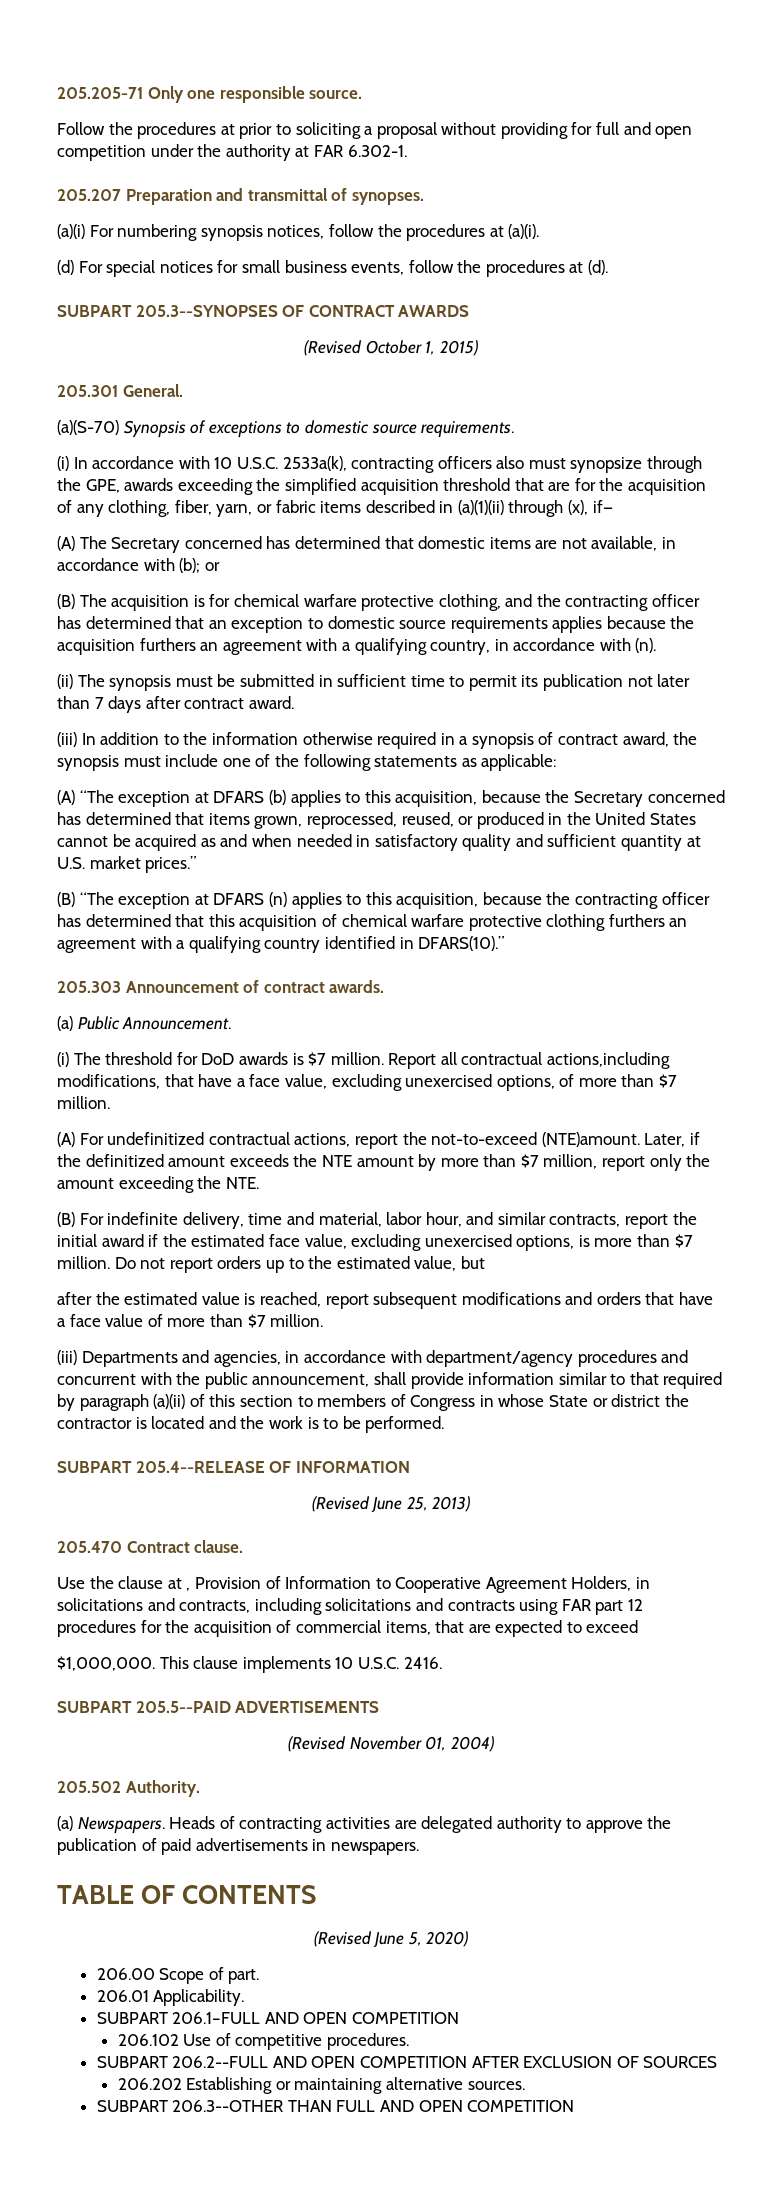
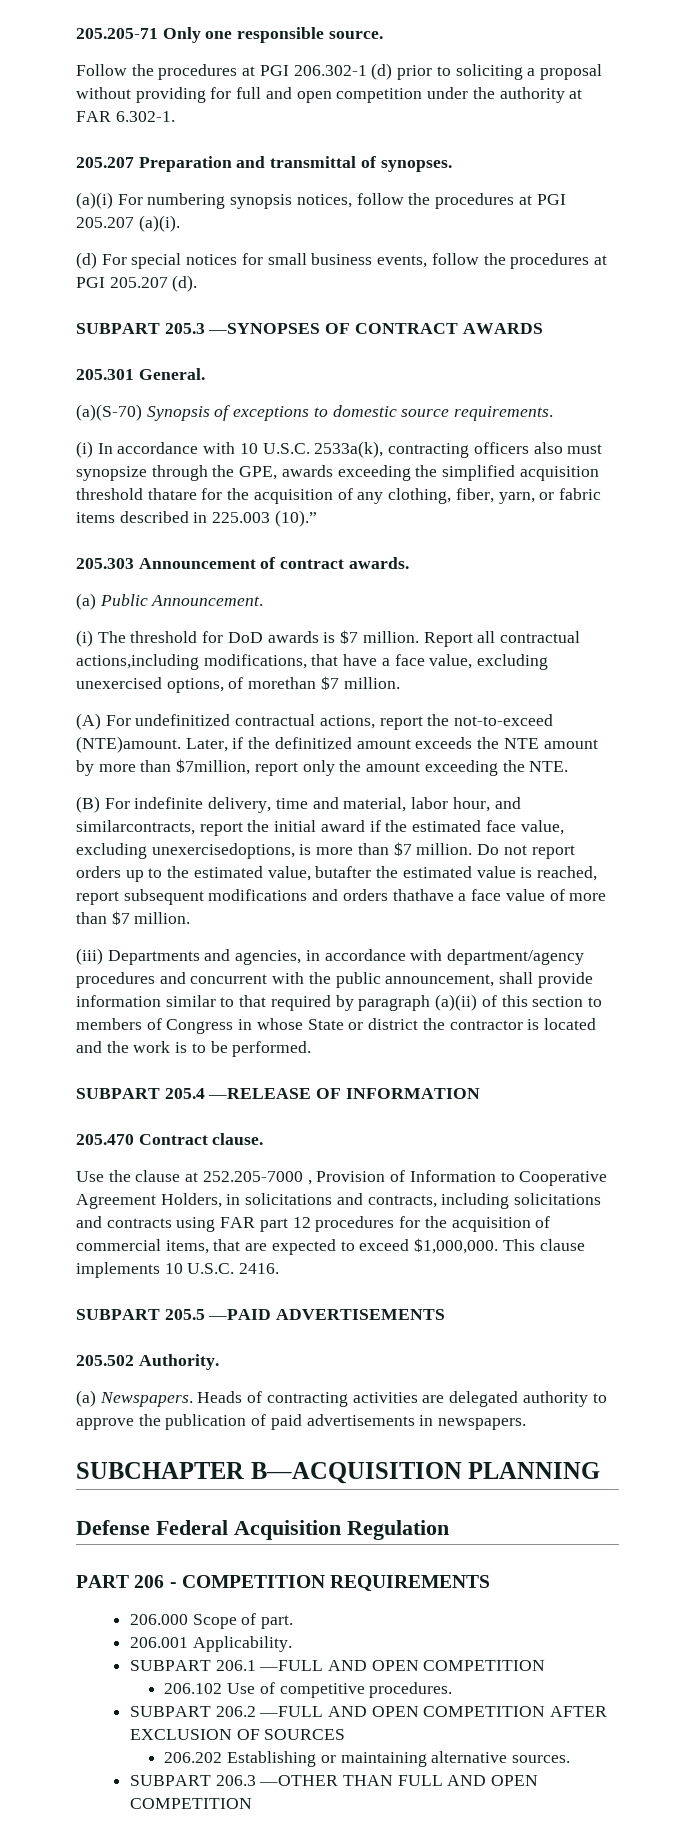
(235, 129) none -> [259,63,393,80] PGI 206.302-1 (d)
(504, 231) none -> [536,194,566,205] [76,217,134,228] PGI 205.207
(584, 267) none -> [76,277,168,288] PGI 205.207
[135,305,278,317] 205.3--SYNOPSES -> [164,323,321,334] 205.3 —SYNOPSES
[304,340,478,356] // (Revised October 1, 2015) -> (543, 328) none
[514,478,571,491] that are -> [147,488,197,500] thatare
[457,500,613,517] [57,536,677,553] [57,558,220,573] [57,594,701,611] [57,616,695,633] [57,638,657,655] [57,674,691,691] [57,696,294,713] [57,732,698,749] [57,754,557,771] [57,790,725,807] [57,812,697,829] [57,834,701,851] [57,856,197,873] [57,892,710,909] [57,914,688,931] [57,936,505,953] (a)(1)(ii) through (x), if— // (A) The Secretary concerned has determined that domestic items are not available, in accordance with (b); or // (B) The acquisition is for chemical warfare protective clothing, and the contracting officer has determined that an exception to domestic source requirements applies because the acquisition furthers an agreement with a qualifying country, in accordance with (n). // (ii) The synopsis must be submitted in sufficient time to permit its publication not later than 7 days after contract award. // (iii) In addition to the information otherwise required in a synopsis of contract award, the synopsis must include one of the following statements as applicable: // (A) “The exception at DFARS (b) applies to this acquisition, because the Secretary concerned has determined that items grown, reprocessed, reused, or produced in the United States cannot be acquired as and when needed in satisfactory quality and sufficient quantity at U.S. market prices.” // (B) “The exception at DFARS (n) applies to this acquisition, because the contracting officer has determined that this acquisition of chemical warfare protective clothing furthers an agreement with a qualifying country identified in DFARS(10).” -> [212,510,317,527] 225.003 (10).”
[578,1074,655,1087] more than -> [248,677,317,689] morethan
[520,1154,598,1169] $7 million, -> [176,759,251,775] $7million,
[497,1212,621,1227] similar contracts, -> [76,820,195,835] similarcontracts,
[424,1234,575,1251] unexercised options, -> [151,843,295,859] unexercisedoptions,
[460,1256,485,1269] [57,1292,92,1305] but // after -> [315,866,372,878] butafter
[645,1292,714,1305] that have -> [392,889,454,901] thathave
[135,1461,265,1473] 205.4--RELEASE -> [164,1088,312,1099] 205.4 —RELEASE
[311,1496,471,1512] // (Revised June 25, 2013) -> (480, 1093) none
(182, 1583) none -> [202,1171,303,1182] 252.205-7000
(639, 1626) // -> (410, 1245) none
[135,1701,231,1713] 205.5--PAID -> [164,1309,272,1320] 205.5 —PAID
[288,1736,494,1752] // (Revised November 01, 2004) -> (446, 1314) none
[57,1885,317,1904] [313,1931,469,1947] [96,1968,155,1980] TABLE OF CONTENTS // (Revised June 5, 2020) // 206.00 -> [76,1462,601,1484] [76,1520,449,1540] [76,1575,491,1591] [129,1614,188,1625] SUBCHAPTER B—ACQUISITION PLANNING // Defense Federal Acquisition Regulation // PART 206 - COMPETITION REQUIREMENTS // 206.000
[96,1990,149,2002] 206.01 -> [129,1637,188,1648] 206.001
[172,2012,261,2024] 206.1–FULL -> [215,1660,324,1671] 206.1 —FULL
[172,2056,269,2068] 206.2--FULL -> [215,1706,324,1717] 206.2 —FULL
[172,2100,284,2112] 206.3--OTHER -> [215,1775,339,1786] 206.3 —OTHER

